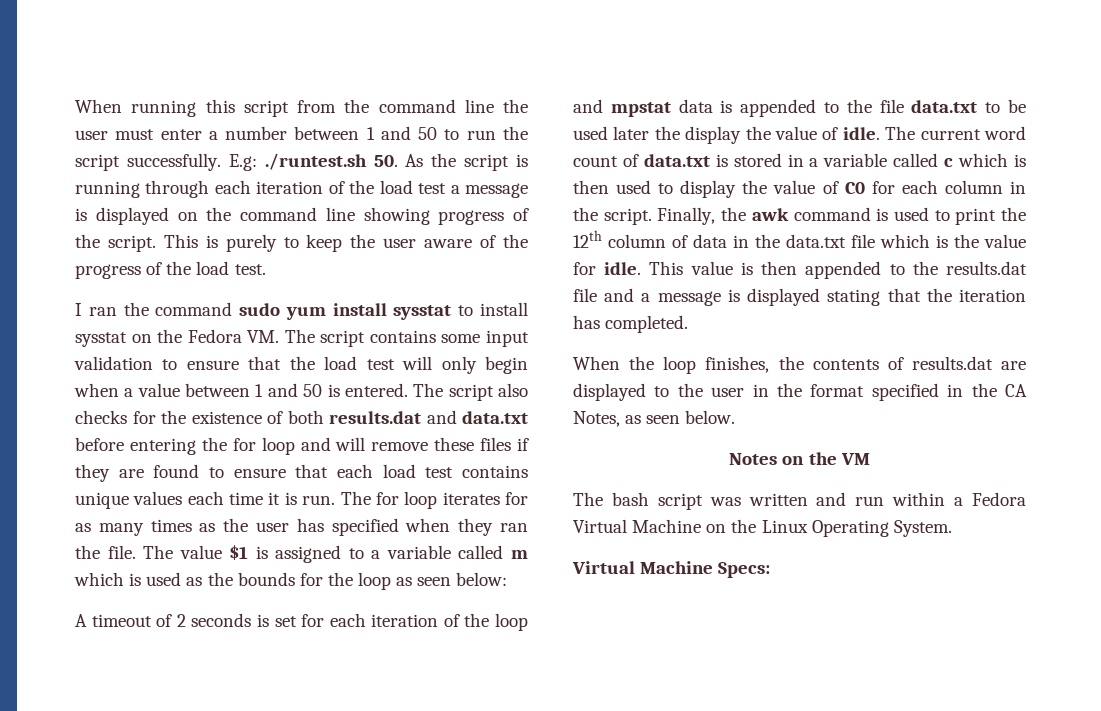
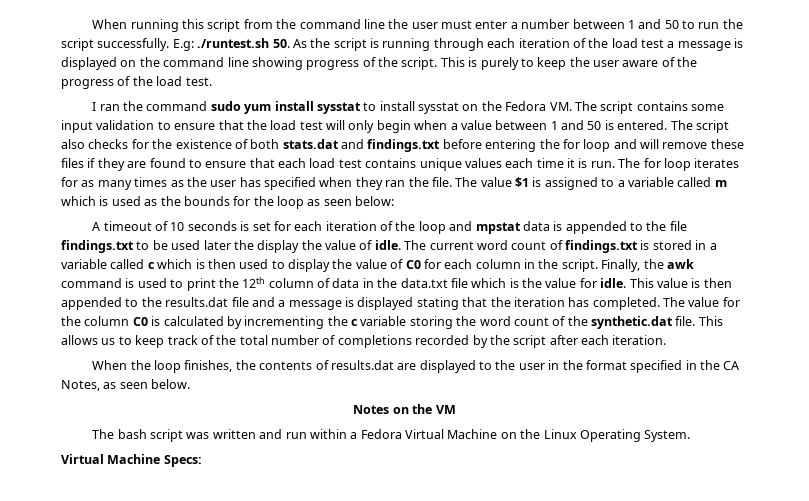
[329,410,528,424] results.dat and data.txt -> [282,139,441,152] stats.dat and findings.txt
[176,614,186,627] 2 -> [170,222,185,231] 10
[911,100,978,113] data.txt -> [61,240,134,253] findings.txt
[643,154,710,167] data.txt -> [565,240,638,253] findings.txt
(689, 324) none -> [663,297,740,307] [61,316,723,329] [61,335,667,348] The value for the column C0 is calculated by incrementing the c variable storing the word count of the synthetic.dat file. This allows us to keep track of the total number of completions recorded by the script after each iteration.

